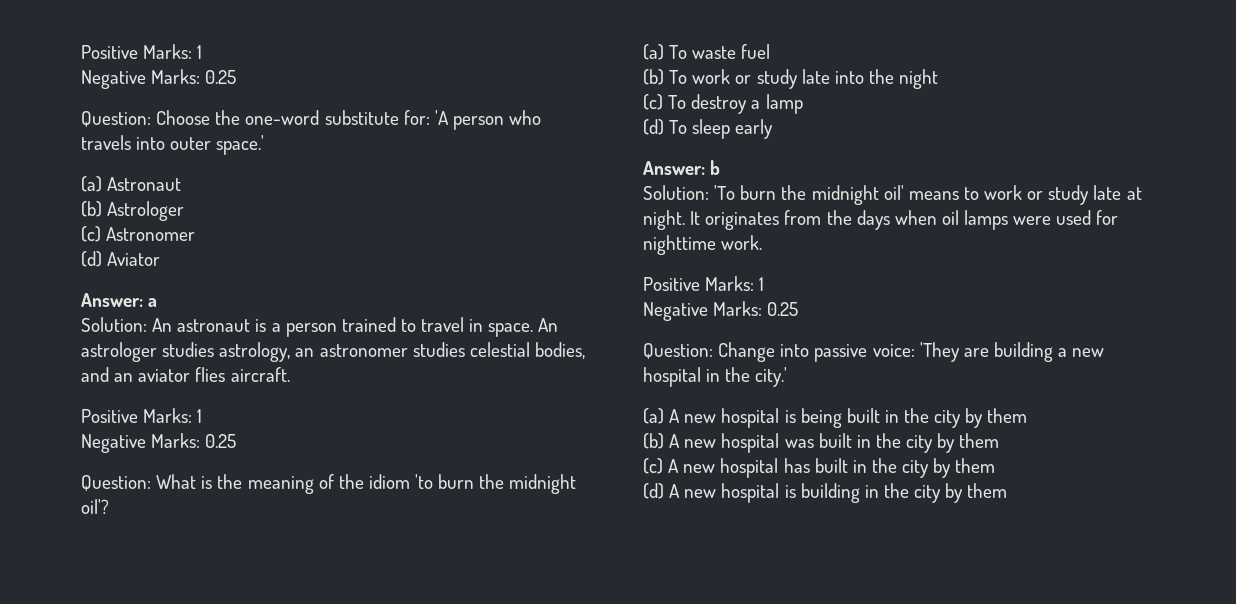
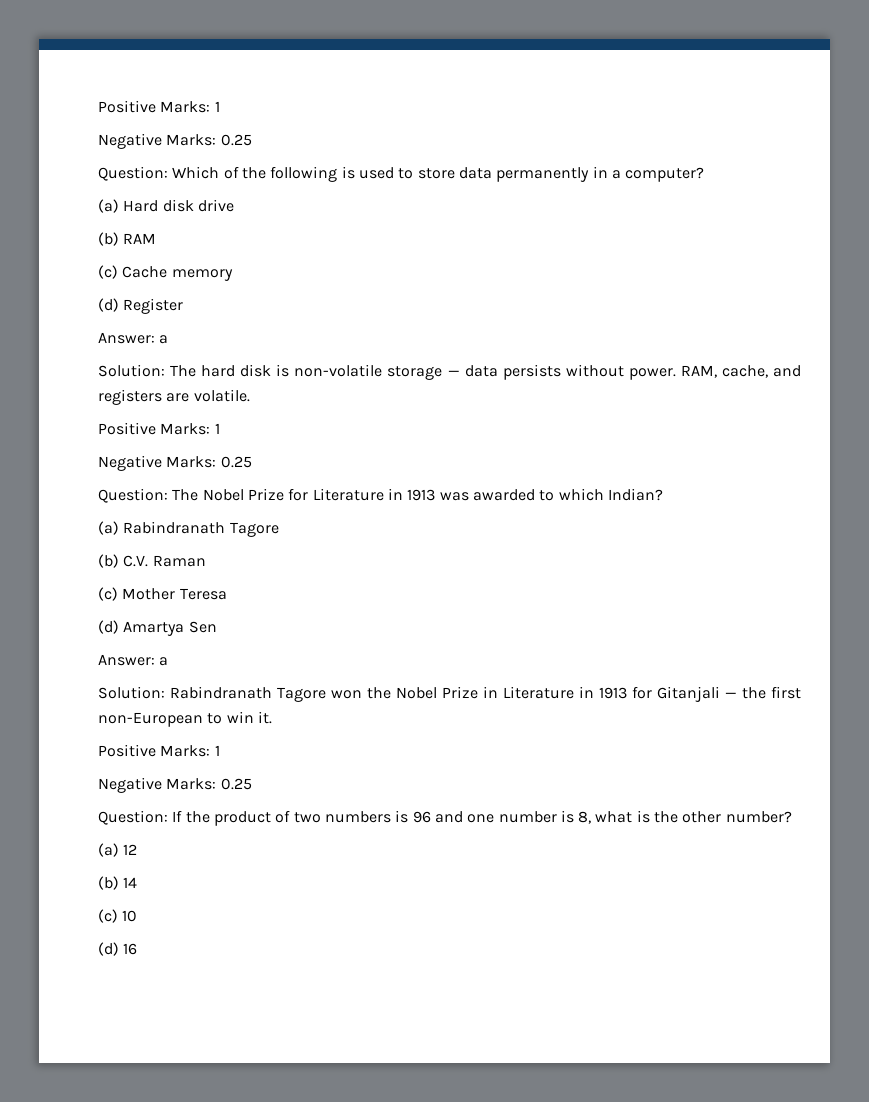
[81,44,203,59] [81,69,237,89] [81,110,542,130] [81,135,265,155] [81,176,182,192] [81,201,185,221] [81,226,196,242] [81,251,161,267] [81,293,158,307] [81,317,559,337] [81,342,585,362] [81,367,290,382] [81,408,203,423] [81,433,237,453] [81,474,577,494] [81,499,109,514] [643,44,771,60] [643,69,939,89] [643,94,803,114] [643,119,774,139] [643,160,721,175] [643,185,1142,205] [643,210,1119,230] [643,235,763,255] [643,276,765,291] [643,301,799,321] [643,342,1105,362] [643,367,788,387] [643,408,1028,428] [643,433,1000,453] [643,458,996,478] [643,483,1008,503] Positive Marks: 1 // Negative Marks: 0.25 // Question: Choose the one-word substitute for: 'A person who travels into outer space.' // (a) Astronaut // (b) Astrologer // (c) Astronomer // (d) Aviator // Answer: a // Solution: An astronaut is a person trained to travel in space. An astrologer studies astrology, an astronomer studies celestial bodies, and an aviator flies aircraft. // Positive Marks: 1 // Negative Marks: 0.25 // Question: What is the meaning of the idiom 'to burn the midnight oil'? // (a) To waste fuel // (b) To work or study late into the night // (c) To destroy a lamp // (d) To sleep early // Answer: b // Solution: 'To burn the midnight oil' means to work or study late at night. It originates from the days when oil lamps were used for nighttime work. // Positive Marks: 1 // Negative Marks: 0.25 // Question: Change into passive voice: 'They are building a new hospital in the city.' // (a) A new hospital is being built in the city by them // (b) A new hospital was built in the city by them // (c) A new hospital has built in the city by them // (d) A new hospital is building in the city by them -> [98,100,220,113] [98,133,252,149] [98,166,705,182] [98,199,234,213] [98,232,157,246] [98,265,233,281] [98,298,184,314] [98,332,169,344] [98,364,801,380] [98,389,250,405] [98,422,220,435] [98,455,252,471] [98,488,663,503] [98,521,279,537] [98,554,206,568] [98,587,227,601] [98,620,217,636] [98,654,169,666] [98,686,801,702] [98,711,272,727] [98,744,220,757] [98,777,252,793] [98,810,792,826] [98,843,138,857] [98,876,138,890] [98,909,138,923] [98,942,138,956] Positive Marks: 1 // Negative Marks: 0.25 // Question: Which of the following is used to store data permanently in a computer? // (a) Hard disk drive // (b) RAM // (c) Cache memory // (d) Register // Answer: a // Solution: The hard disk is non-volatile storage — data persists without power. RAM, cache, and registers are volatile. // Positive Marks: 1 // Negative Marks: 0.25 // Question: The Nobel Prize for Literature in 1913 was awarded to which Indian? // (a) Rabindranath Tagore // (b) C.V. Raman // (c) Mother Teresa // (d) Amartya Sen // Answer: a // Solution: Rabindranath Tagore won the Nobel Prize in Literature in 1913 for Gitanjali — the first non-European to win it. // Positive Marks: 1 // Negative Marks: 0.25 // Question: If the product of two numbers is 96 and one number is 8, what is the other number? // (a) 12 // (b) 14 // (c) 10 // (d) 16

